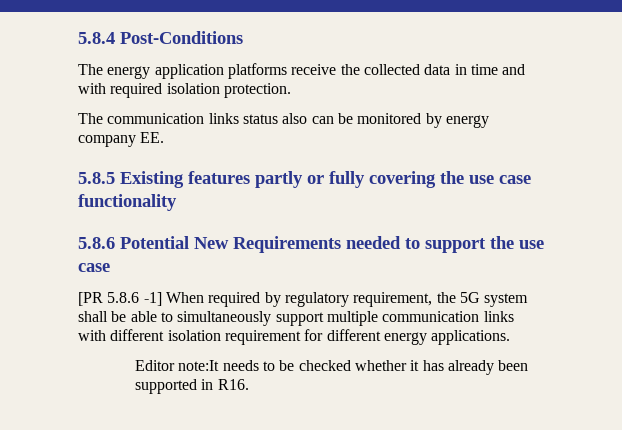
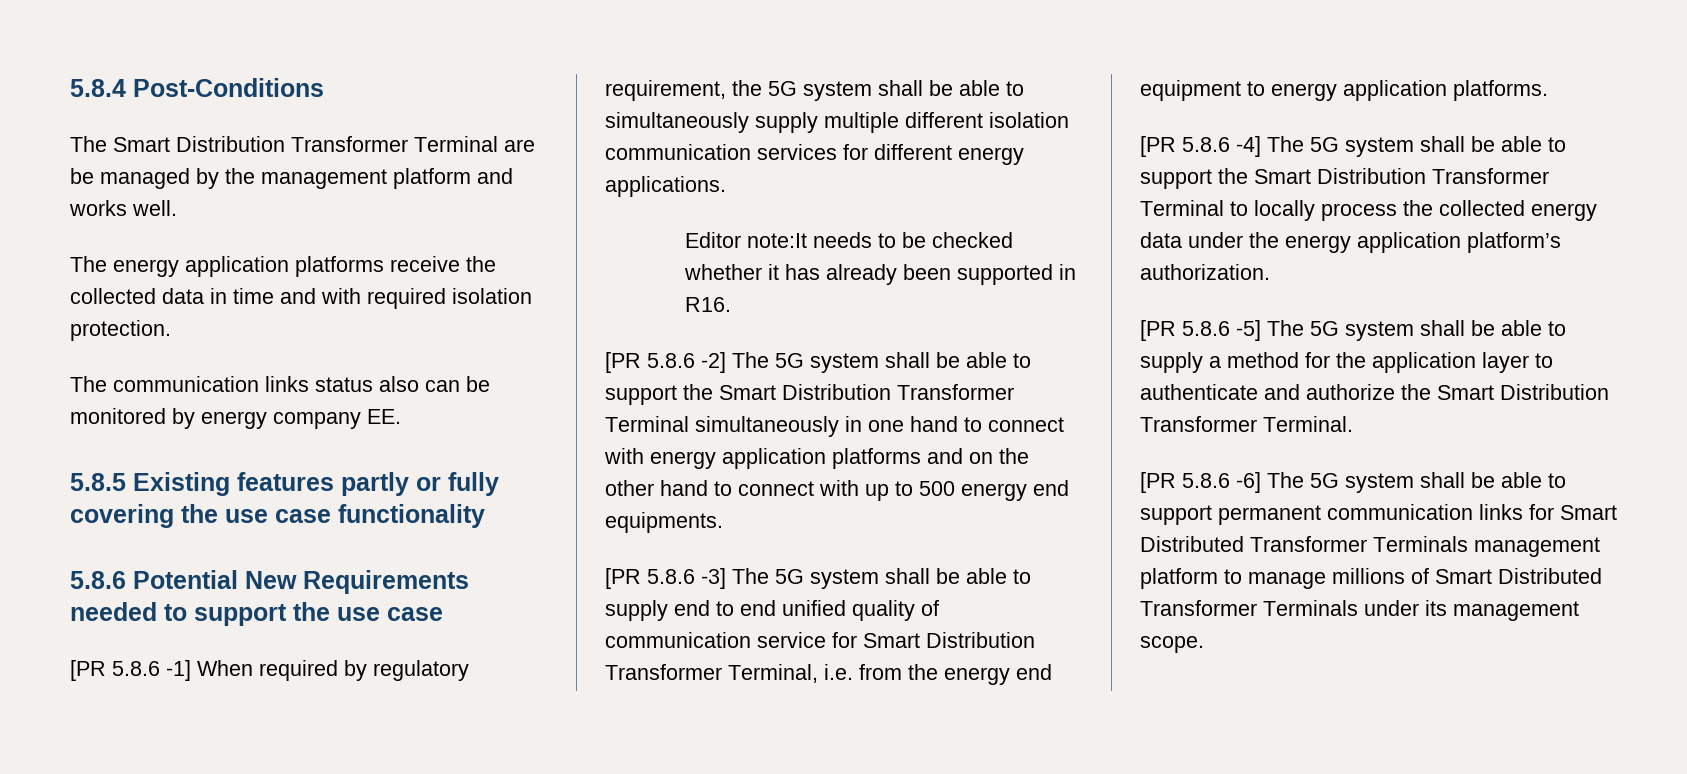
(243, 37) none -> [70,136,535,152] [70,168,513,189] [69,200,177,216] // The Smart Distribution Transformer Terminal are be managed by the management platform and works well.
[275,311,514,326] [78,329,301,345] support multiple communication links with different isolation requirement -> [755,112,1069,133] [605,144,837,160] supply multiple different isolation communication services
(249, 384) none -> [605,352,1031,373] [605,384,1014,405] [605,416,1064,437] [604,448,1029,469] [605,480,1069,501] [605,512,723,533] [605,568,1031,589] [605,600,939,621] [605,632,1035,648] [605,664,1052,685] [1140,80,1548,101] [1140,136,1566,157] [1140,168,1549,189] [1140,200,1597,221] [1140,232,1561,253] [1140,264,1270,280] [1140,320,1566,341] [1140,352,1553,373] [1140,384,1609,400] [1140,416,1353,432] [1140,472,1566,493] [1140,504,1617,525] [1140,536,1600,557] [1140,568,1602,589] [1140,600,1579,621] [1140,636,1204,653] // [PR 5.8.6 -2] The 5G system shall be able to support the Smart Distribution Transformer Terminal simultaneously in one hand to connect with energy application platforms and on the other hand to connect with up to 500 energy end equipments. // [PR 5.8.6 -3] The 5G system shall be able to supply end to end unified quality of communication service for Smart Distribution Transformer Terminal, i.e. from the energy end equipment to energy application platforms. // [PR 5.8.6 -4] The 5G system shall be able to support the Smart Distribution Transformer Terminal to locally process the collected energy data under the energy application platform’s authorization. // [PR 5.8.6 -5] The 5G system shall be able to supply a method for the application layer to authenticate and authorize the Smart Distribution Transformer Terminal. // [PR 5.8.6 -6] The 5G system shall be able to support permanent communication links for Smart Distributed Transformer Terminals management platform to manage millions of Smart Distributed Transformer Terminals under its management scope.

